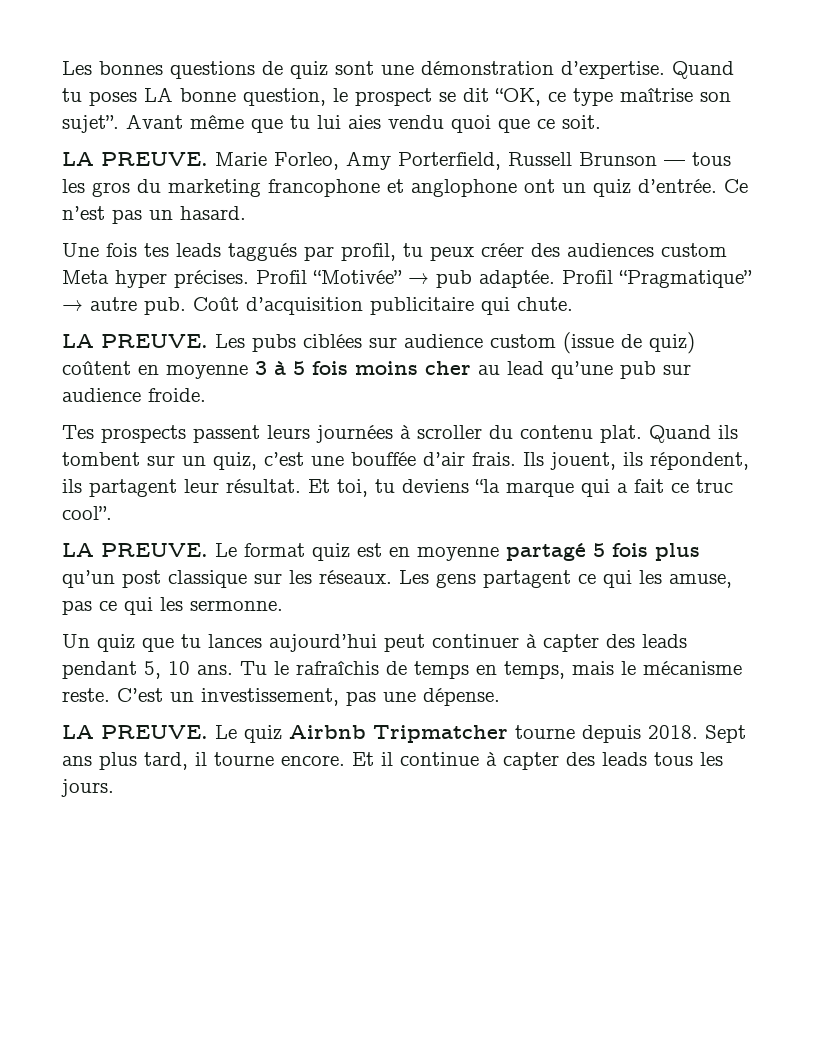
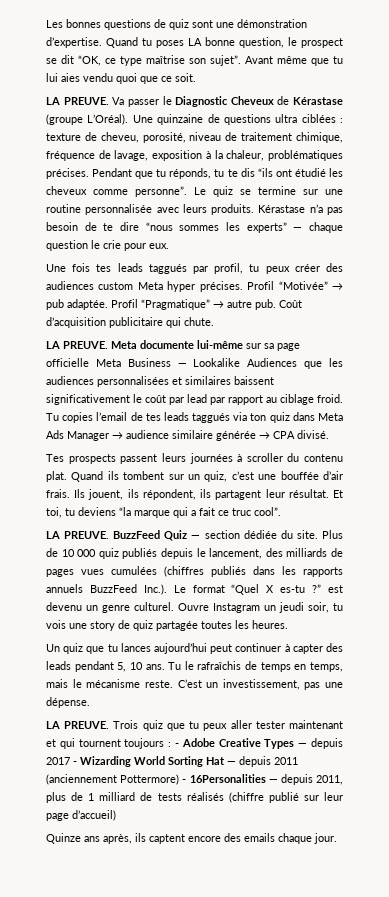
[215,151,731,170] [62,179,748,197] [62,206,246,224] Marie Forleo, Amy Porterfield, Russell Brunson — tous les gros du marketing francophone et anglophone ont un quiz d’entrée. Ce n’est pas un hasard. -> [112,96,343,107] [46,114,343,125] [46,132,343,143] [46,150,343,161] [46,168,343,179] [46,186,343,197] [46,204,343,215] [46,222,343,233] [46,240,169,251] Va passer le Diagnostic Cheveux de Kérastase (groupe L’Oréal). Une quinzaine de questions ultra ciblées : texture de cheveu, porosité, niveau de traitement chimique, fréquence de lavage, exposition à la chaleur, problématiques précises. Pendant que tu réponds, tu te dis “ils ont étudié les cheveux comme personne”. Le quiz se termine sur une routine personnalisée avec leurs produits. Kérastase n’a pas besoin de te dire “nous sommes les experts” — chaque question le crie pour eux.
[215,332,695,354] [62,360,691,379] [62,388,206,402] Les pubs ciblées sur audience custom (issue de quiz) coûtent en moyenne 3 à 5 fois moins cher au lead qu’une pub sur audience froide. -> [111,340,300,351] [46,358,343,369] [46,376,274,387] [46,394,343,405] [46,412,344,423] [46,430,329,441] Meta documente lui-même sur sa page officielle Meta Business — Lookalike Audiences que les audiences personnalisées et similaires baissent significativement le coût par lead par rapport au ciblage froid. Tu copies l’email de tes leads taggués via ton quiz dans Meta Ads Manager → audience similaire générée → CPA divisé.
[215,543,700,561] [62,570,732,588] [62,597,283,615] Le format quiz est en moyenne partagé 5 fois plus qu’un post classique sur les réseaux. Les gens partagent ce qui les amuse, pas ce qui les sermonne. -> [113,530,343,541] [46,548,343,559] [46,566,343,577] [46,584,343,595] [46,602,343,613] [46,620,288,631] BuzzFeed Quiz — section dédiée du site. Plus de 10 000 quiz publiés depuis le lancement, des milliards de pages vues cumulées (chiffres publiés dans les rapports annuels BuzzFeed Inc.). Le format “Quel X es-tu ?” est devenu un genre culturel. Ouvre Instagram un jeudi soir, tu vois une story de quiz partagée toutes les heures.
[215,725,746,743] [62,752,723,770] [61,779,114,797] Le quiz Airbnb Tripmatcher tourne depuis 2018. Sept ans plus tard, il tourne encore. Et il continue à capter des leads tous les jours. -> [113,720,344,731] [46,738,344,749] [46,756,298,767] [46,774,343,785] [46,792,343,803] [46,810,116,821] [46,833,337,844] Trois quiz que tu peux aller tester maintenant et qui tournent toujours : - Adobe Creative Types — depuis 2017 - Wizarding World Sorting Hat — depuis 2011 (anciennement Pottermore) - 16Personalities — depuis 2011, plus de 1 milliard de tests réalisés (chiffre publié sur leur page d’accueil) // Quinze ans après, ils captent encore des emails chaque jour.

